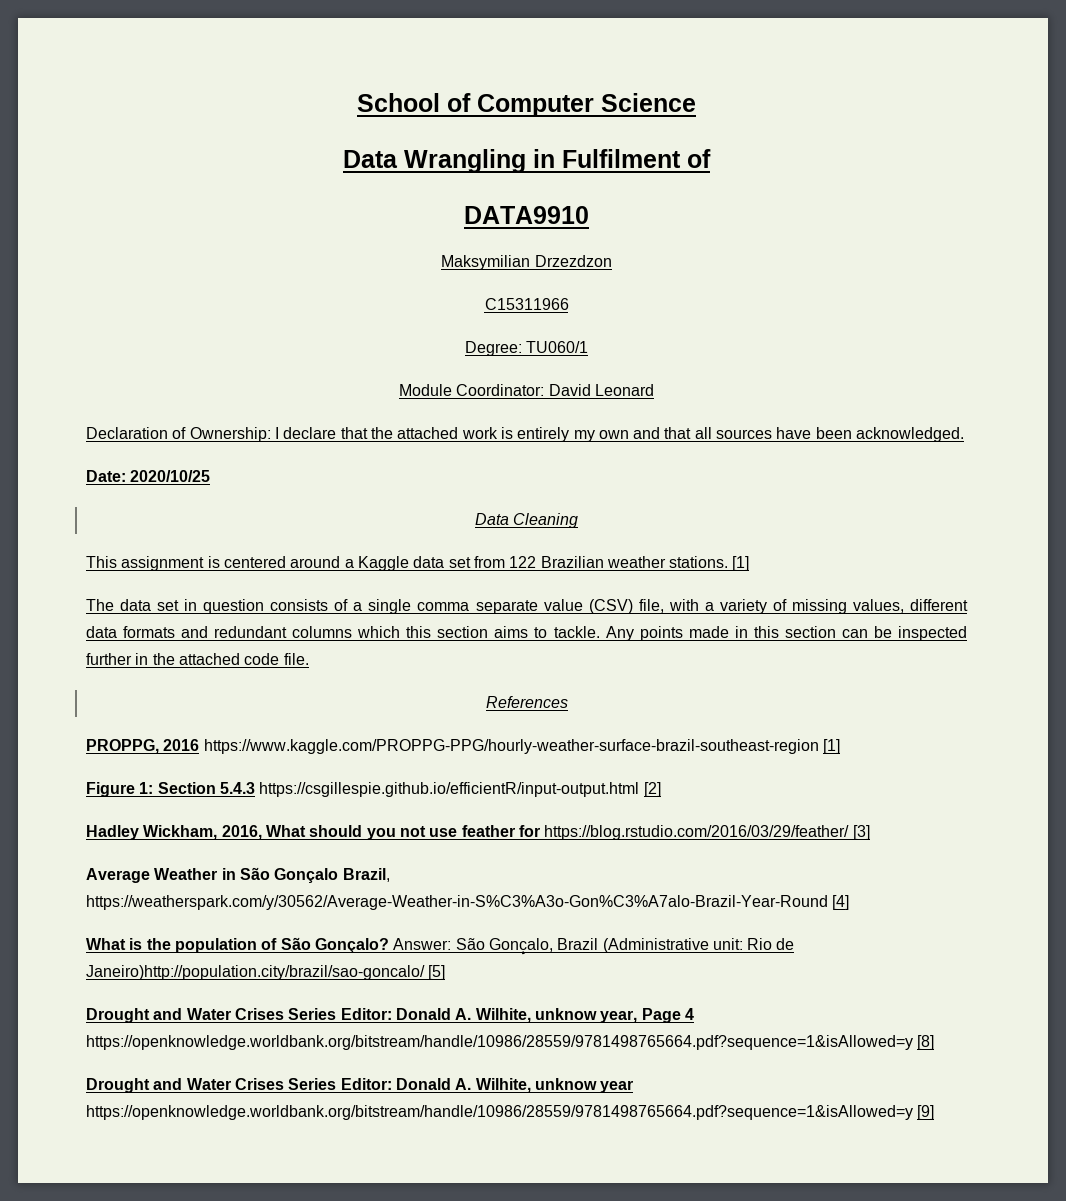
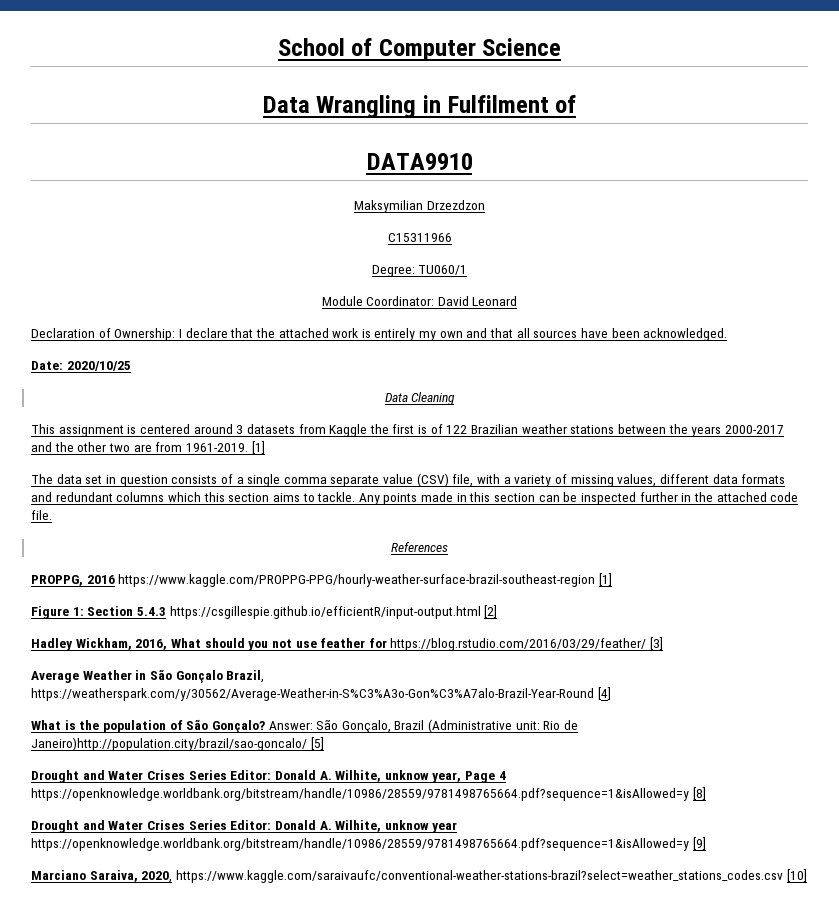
[344,556,729,571] a Kaggle data set from 122 Brazilian weather stations. -> [236,424,784,437] [31,442,248,452] 3 datasets from Kaggle the first is of 122 Brazilian weather stations between the years 2000-2017 and the other two are from 1961-2019.
(935, 1112) none -> [31,869,807,883] // Marciano Saraiva, 2020, https://www.kaggle.com/saraivaufc/conventional-weather-stations-brazil?select=weather_stations_codes.csv [10]

